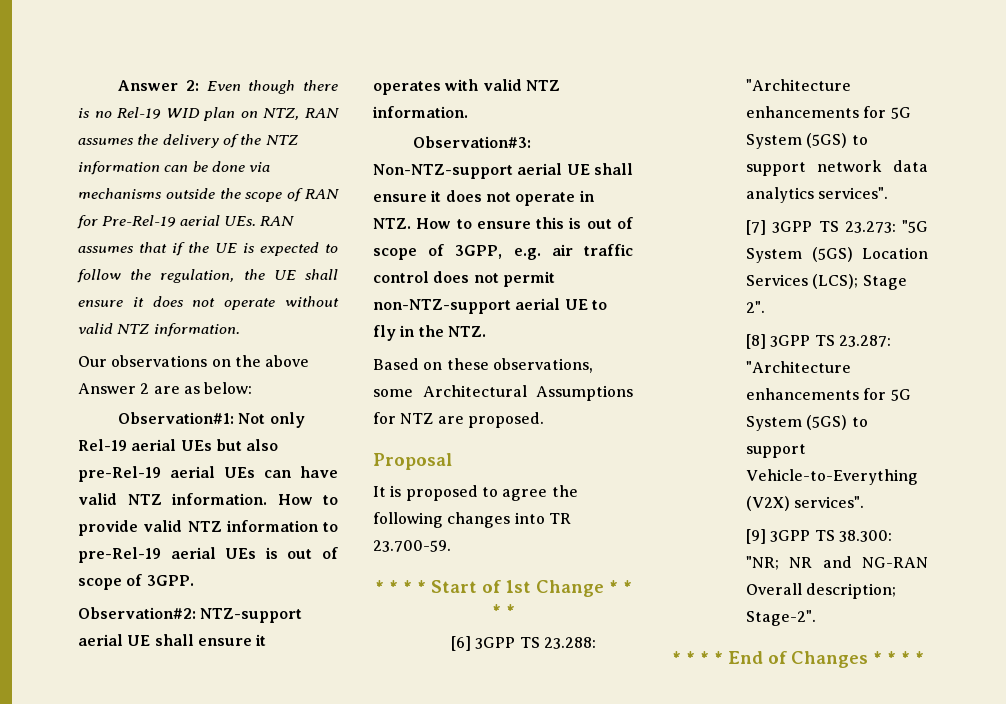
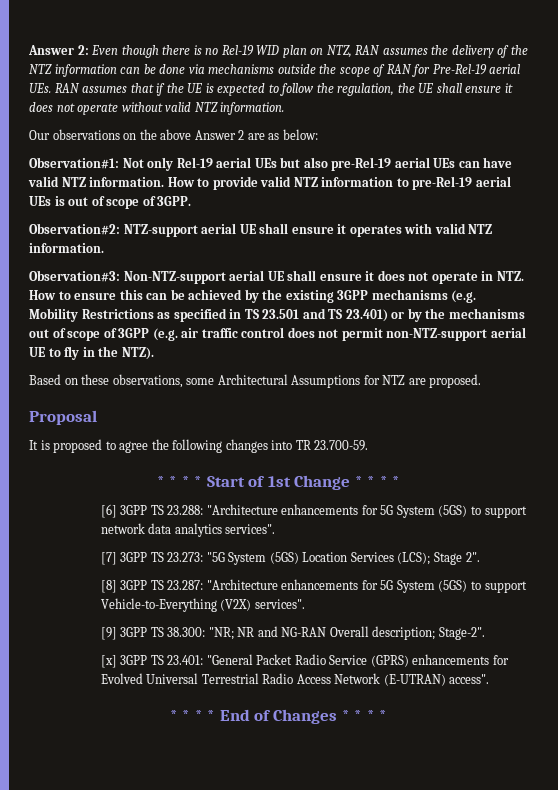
[568,217,633,229] [373,244,541,260] is out of scope of 3GPP, e.g. -> [146,289,477,303] [29,308,525,322] [29,328,178,341] can be achieved by the existing 3GPP mechanisms (e.g. Mobility Restrictions as specified in TS 23.501 and TS 23.401) or by the mechanisms out of scope of 3GPP (e.g.
[447,326,486,337] NTZ. -> [121,347,154,360] NTZ).
(816, 618) none -> [100,654,509,668] [100,673,490,686] // [x] 3GPP TS 23.401: "General Packet Radio Service (GPRS) enhancements for Evolved Universal Terrestrial Radio Access Network (E-UTRAN) access".

